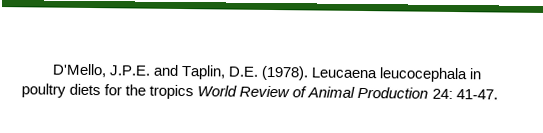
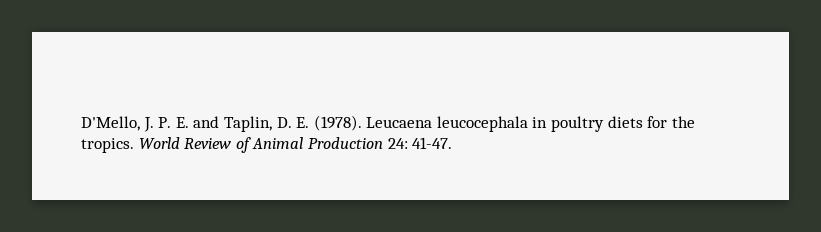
[108,64,258,80] J.P.E. and Taplin, D.E. -> [143,116,310,132] J. P. E. and Taplin, D. E.
[149,84,195,100] tropics -> [81,138,134,153] tropics.

